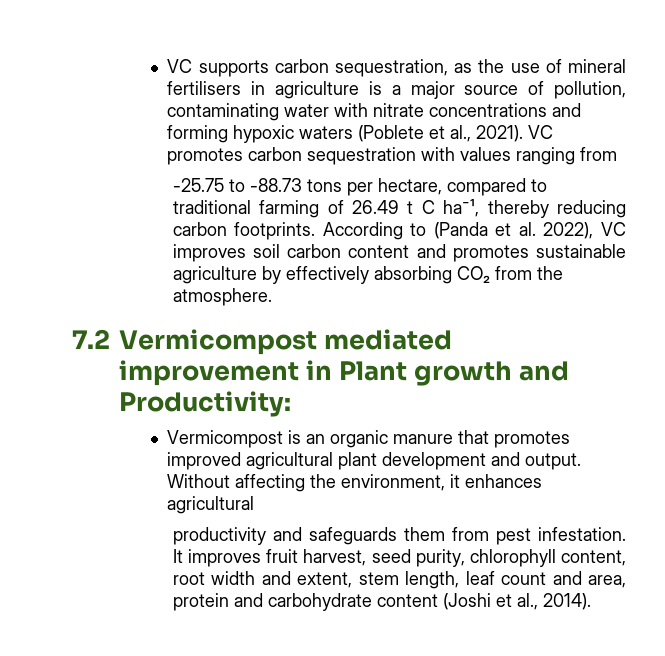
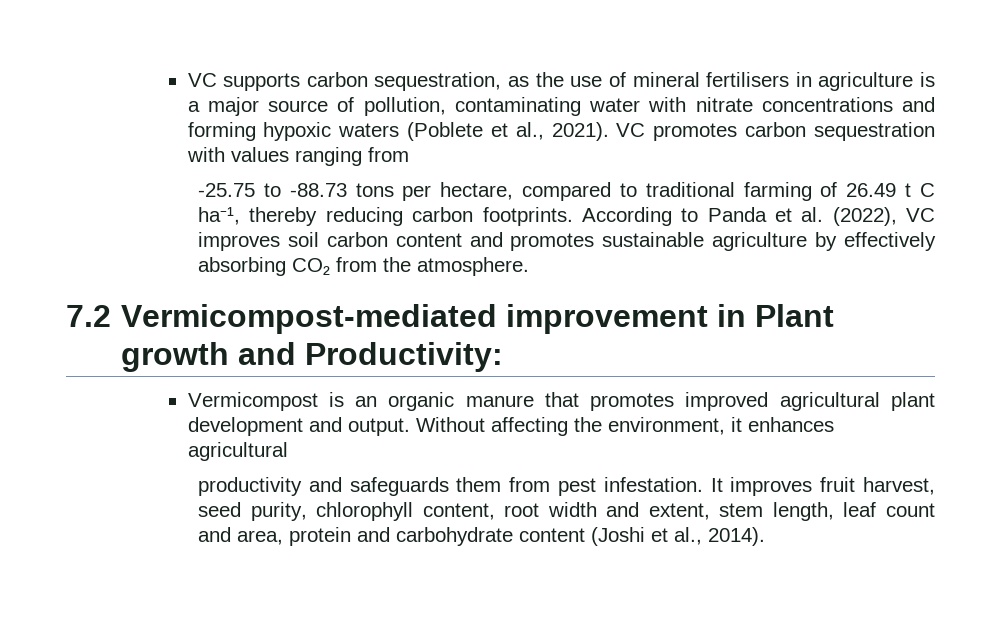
[433,222,488,239] (Panda -> [707,207,767,222] Panda
[543,222,594,239] 2022), -> [832,207,897,226] (2022),
[119,329,452,355] Vermicompost mediated -> [121,304,498,334] Vermicompost-mediated

